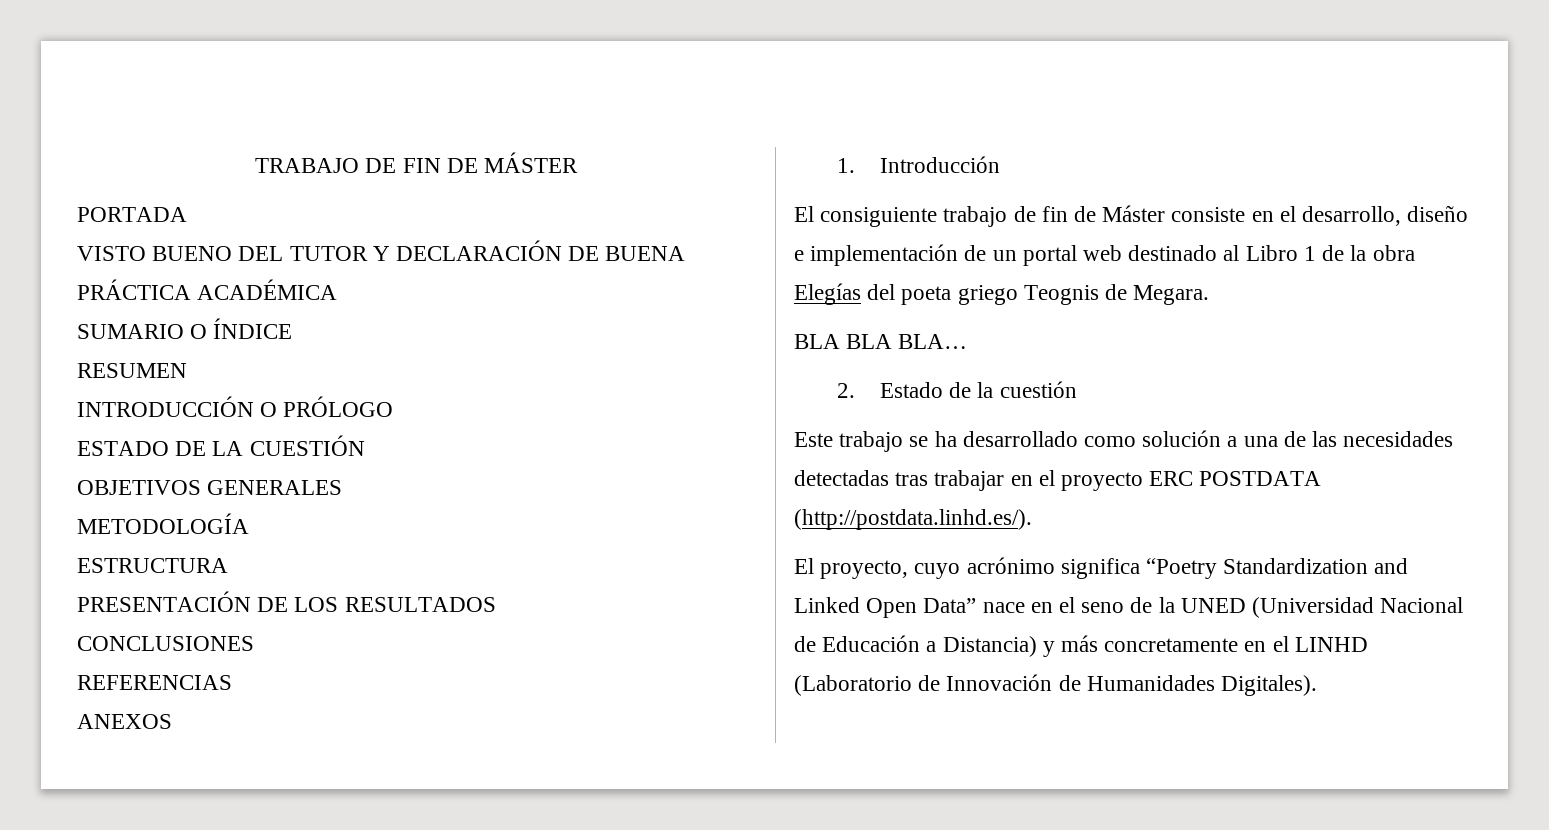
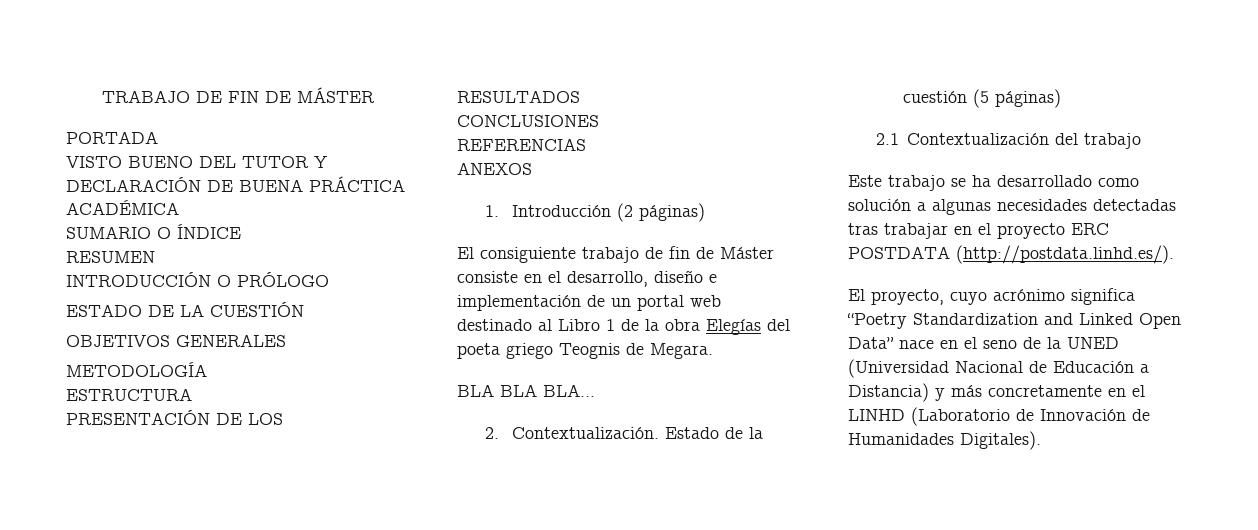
(1000, 164) none -> [617,203,706,222] (2 páginas)
(855, 390) none -> [512,427,660,439] Contextualización.
(1077, 389) none -> [973,89,1062,108] [875,133,1142,149] (5 páginas) // 2.1 Contextualización del trabajo
[1243,431,1338,447] una de las -> [932,199,991,215] algunas

